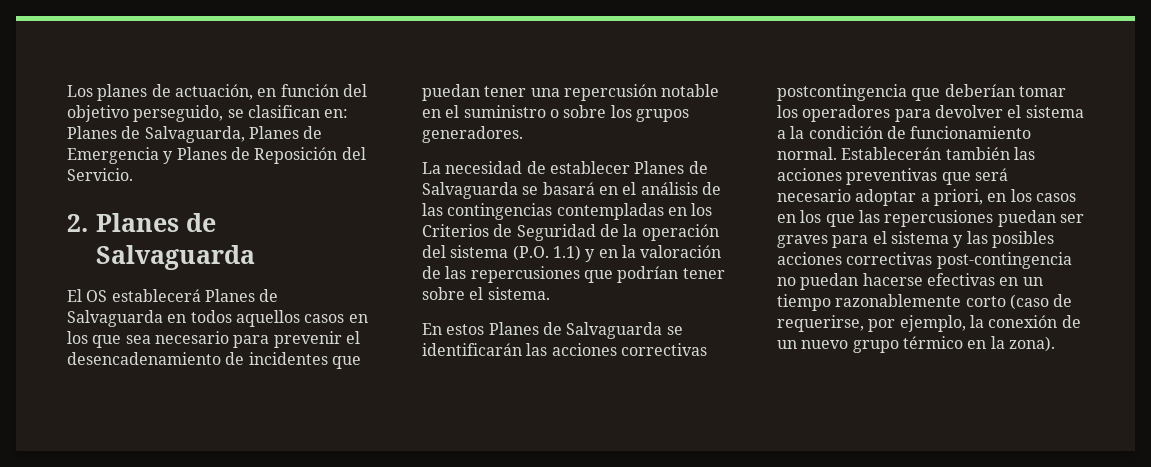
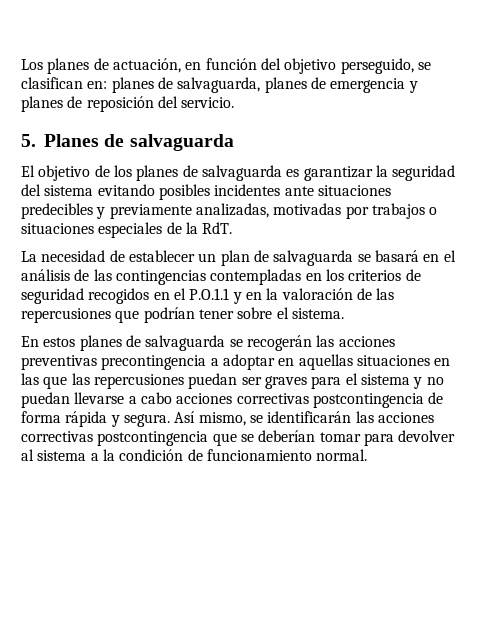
[67,126,323,143] [67,147,366,164] [67,168,133,181] [67,213,216,232] [96,245,255,270] Planes de Salvaguarda, Planes de Emergencia y Planes de Reposición del Servicio. // 2. Planes de Salvaguarda -> [111,77,418,93] [21,96,235,112] [21,134,234,151] planes de salvaguarda, planes de emergencia y planes de reposición del servicio. // 5. Planes de salvaguarda
[86,289,279,302] [67,310,368,327] [67,331,360,348] [67,352,361,369] [422,84,720,101] [422,105,689,122] [422,126,523,143] OS establecerá Planes de Salvaguarda en todos aquellos casos en los que sea necesario para prevenir el desencadenamiento de incidentes que puedan tener una repercusión notable en el suministro o sobre los grupos generadores. -> [38,165,456,181] [21,184,391,200] [21,203,438,219] [21,222,233,238] objetivo de los planes de salvaguarda es garantizar la seguridad del sistema evitando posibles incidentes ante situaciones predecibles y previamente analizadas, motivadas por trabajos o situaciones especiales de la RdT.
[634,161,708,174] [422,182,518,199] Planes de Salvaguarda -> [198,250,354,266] un plan de salvaguarda
[422,224,719,241] [422,245,581,261] Criterios de Seguridad de la operación del sistema (P.O. 1.1) -> [348,269,421,281] [21,288,230,304] criterios de seguridad recogidos en el P.O.1.1
[488,322,683,339] [422,343,707,356] [777,84,1066,101] [777,105,1084,122] [777,126,1032,139] [777,147,1035,160] [777,168,1008,185] [777,189,1076,206] [777,210,822,223] Planes de Salvaguarda se identificarán las acciones correctivas postcontingencia que deberían tomar los operadores para devolver el sistema a la condición de funcionamiento normal. Establecerán también las acciones preventivas que será necesario adoptar a priori, en los casos en los -> [79,335,395,351] [21,354,451,370] [21,373,39,385] planes de salvaguarda se recogerán las acciones preventivas precontingencia a adoptar en aquellas situaciones en las
[966,231,1054,248] [777,252,1072,269] [777,273,1043,290] [777,294,1073,311] [777,315,1081,332] [777,336,1055,353] las posibles acciones correctivas post-contingencia no puedan hacerse efectivas en un tiempo razonablemente corto (caso de requerirse, por ejemplo, la conexión de un nuevo grupo térmico en la zona). -> [426,377,444,385] [21,392,444,408] [21,411,434,427] [21,430,456,446] [21,449,368,461] no puedan llevarse a cabo acciones correctivas postcontingencia de forma rápida y segura. Así mismo, se identificarán las acciones correctivas postcontingencia que se deberían tomar para devolver al sistema a la condición de funcionamiento normal.

